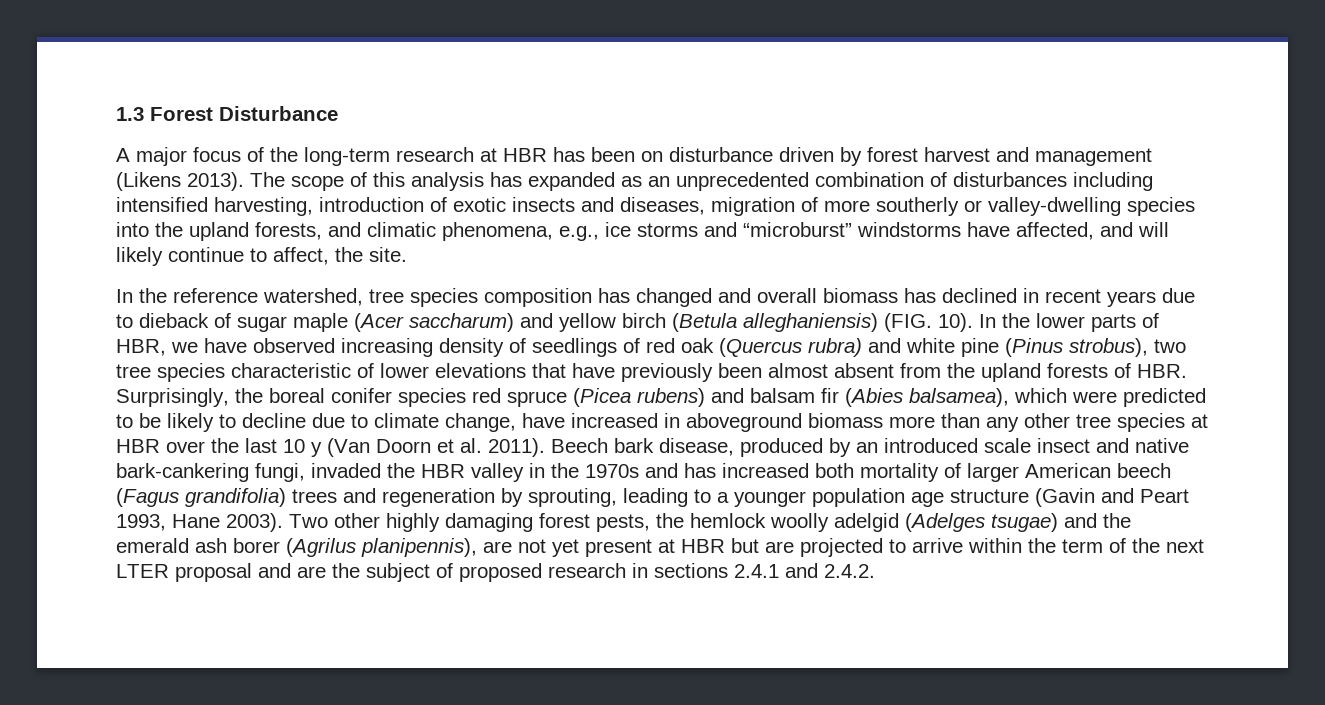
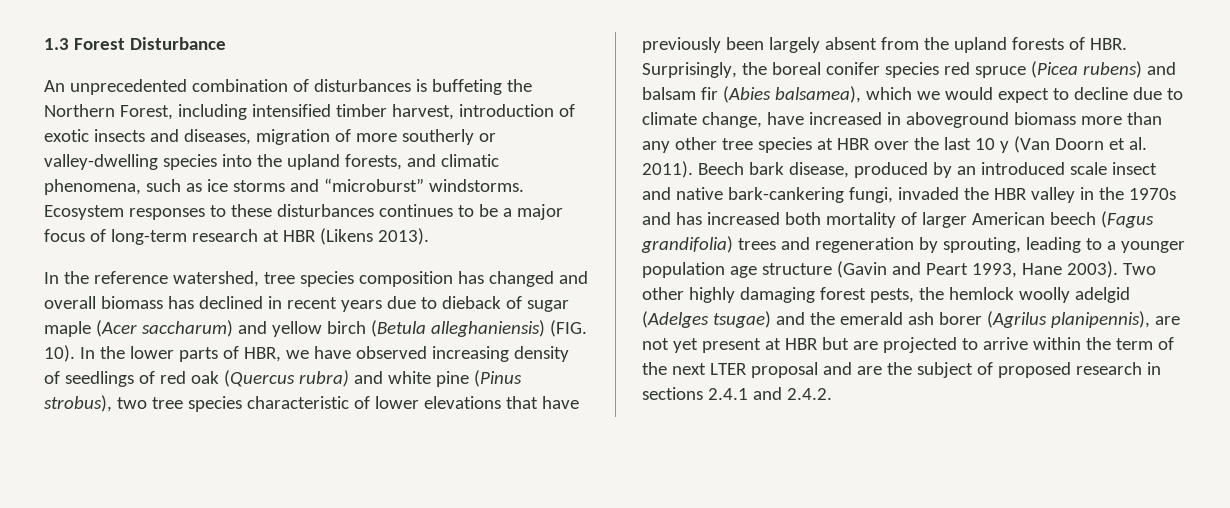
[116,147,1152,166] [116,172,1153,191] [116,197,313,216] A major focus of the long-term research at HBR has been on disturbance driven by forest harvest and management (Likens 2013). The scope of this analysis has expanded as an unprecedented combination of disturbances including intensified harvesting, -> [44,79,532,95] [44,104,454,120] An unprecedented combination of disturbances is buffeting the Northern Forest, including intensified timber harvest,
[559,226,599,241] e.g., -> [145,179,202,192] such as
[857,222,1169,240] [116,247,407,266] windstorms have affected, and will likely continue to affect, the site. -> [428,179,524,192] [44,204,563,220] [44,228,429,245] windstorms. Ecosystem responses to these disturbances continues to be a major focus of long-term research at HBR (Likens 2013).
[768,363,828,378] almost -> [768,37,820,53] largely
[1072,388,1206,407] [116,413,214,432] were predicted to be likely -> [916,87,1049,103] we would expect

